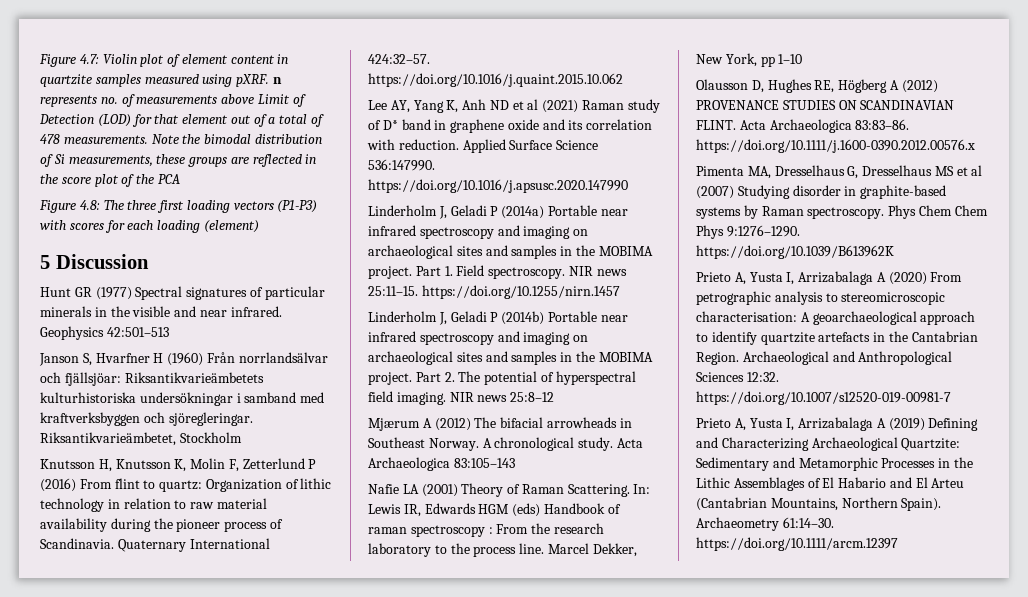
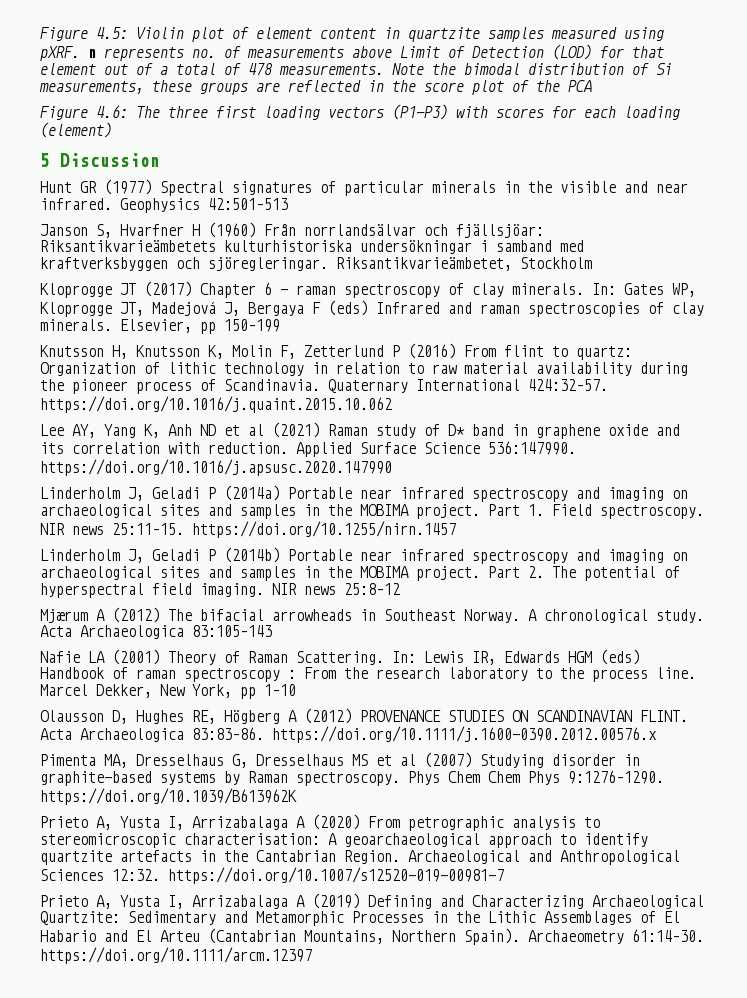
[39,54,99,67] Figure 4.7: -> [40,27,128,41] Figure 4.5:
[79,200,100,210] 4.8: -> [96,105,128,118] 4.6:
(242, 437) none -> [40,281,696,298] [40,300,704,317] [40,319,280,334] // Kloprogge JT (2017) Chapter 6 - raman spectroscopy of clay minerals. In: Gates WP, Kloprogge JT, Madejová J, Bergaya F (eds) Infrared and raman spectroscopies of clay minerals. Elsevier, pp 150–199

